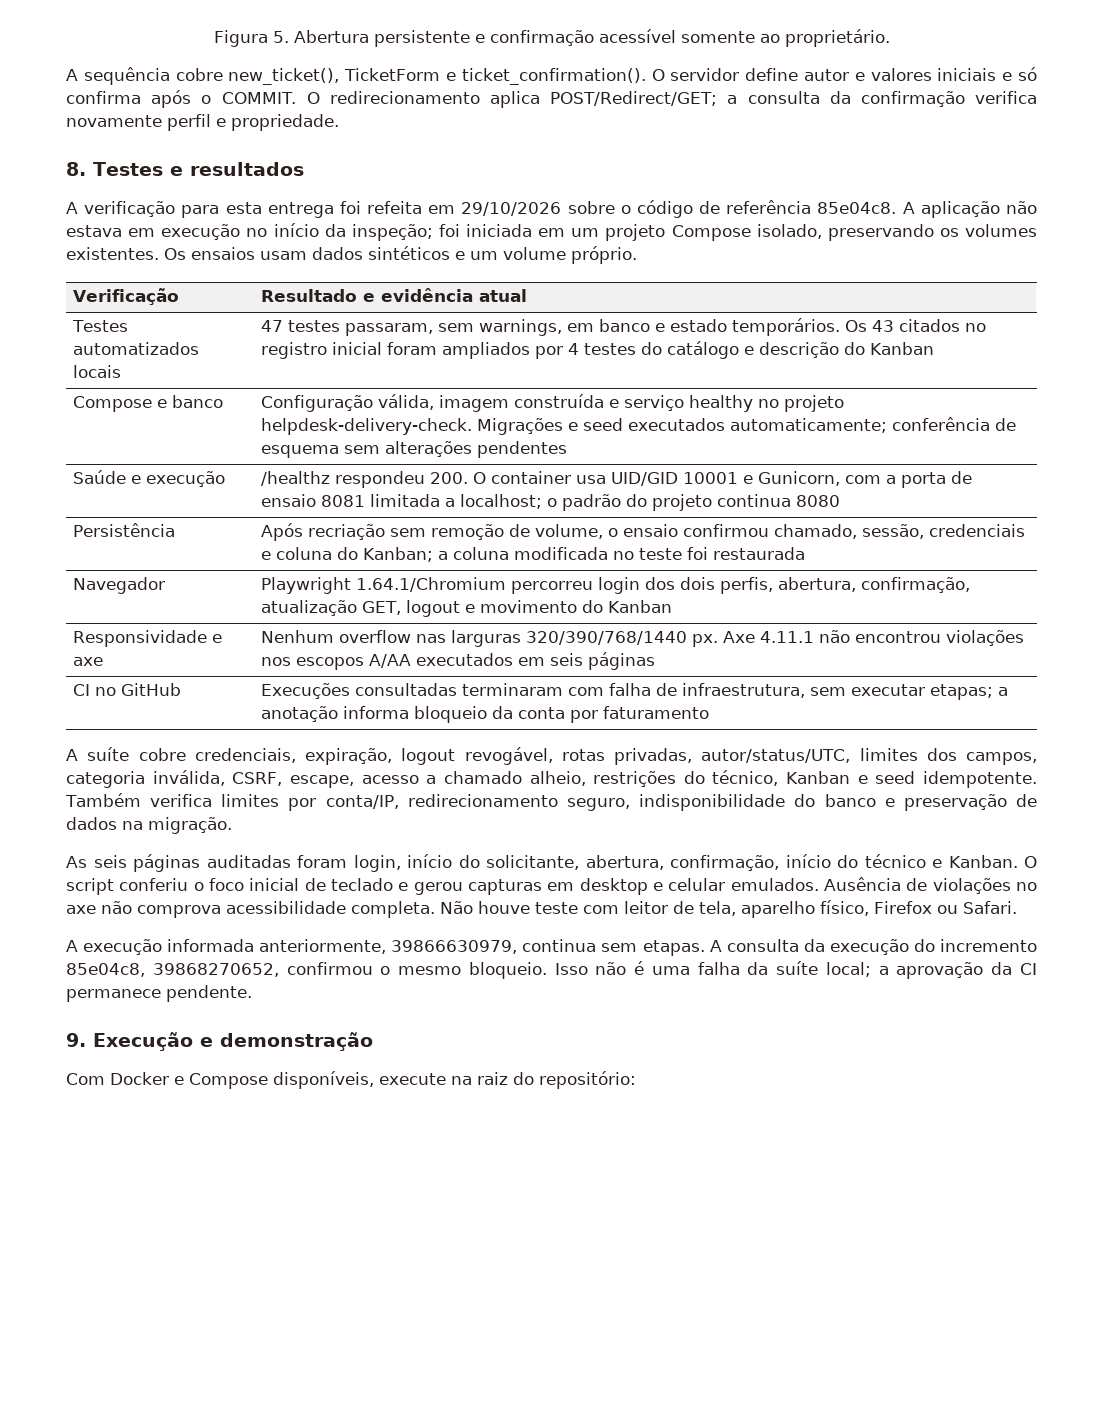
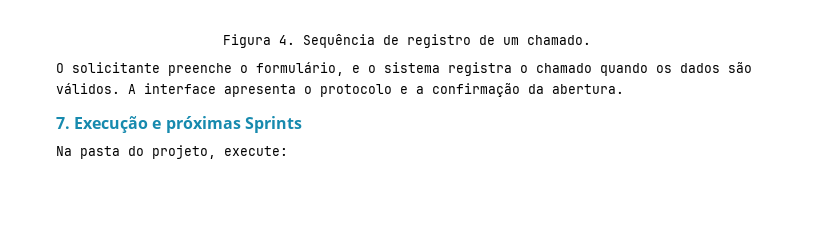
[272,29,890,47] [66,67,1037,85] [66,90,1037,108] [66,114,339,131] [66,162,304,176] [66,200,1037,218] [66,223,1037,241] [66,246,637,264] [72,288,179,305] [260,288,527,302] [71,320,128,332] [72,342,199,355] [72,365,121,378] [260,318,986,336] [260,341,934,359] [72,395,223,412] [260,394,844,412] [260,417,1016,435] [260,441,567,458] [72,470,225,487] [260,471,972,488] [260,494,840,511] [72,523,175,537] [260,523,1025,541] [260,547,805,562] [72,577,165,594] [260,577,970,594] [260,600,672,617] [72,630,222,647] [72,657,103,666] [260,630,1024,647] [260,652,655,670] [72,683,181,696] [260,683,1008,700] [260,706,709,723] [66,747,1037,765] [66,770,1037,788] [65,793,1038,811] [66,817,232,834] [66,854,1037,872] [66,877,1038,895] [66,900,1017,918] [66,939,1038,956] [66,961,1037,979] [66,985,252,1002] [66,1032,373,1051] [66,1071,636,1089] 5. Abertura persistente e confirmação acessível somente ao proprietário. // A sequência cobre new_ticket(), TicketForm e ticket_confirmation(). O servidor define autor e valores iniciais e só confirma após o COMMIT. O redirecionamento aplica POST/Redirect/GET; a consulta da confirmação verifica novamente perfil e propriedade. // 8. Testes e resultados // A verificação para esta entrega foi refeita em 29/10/2026 sobre o código de referência 85e04c8. A aplicação não estava em execução no início da inspeção; foi iniciada em um projeto Compose isolado, preservando os volumes existentes. Os ensaios usam dados sintéticos e um volume próprio. // Verificação | Resultado e evidência atual // Testes automatizados locais | 47 testes passaram, sem warnings, em banco e estado temporários. Os 43 citados no registro inicial foram ampliados por 4 testes do catálogo e descrição do Kanban // Compose e banco | Configuração válida, imagem construída e serviço healthy no projeto helpdesk-delivery-check. Migrações e seed executados automaticamente; conferência de esquema sem alterações pendentes // Saúde e execução | /healthz respondeu 200. O container usa UID/GID 10001 e Gunicorn, com a porta de ensaio 8081 limitada a localhost; o padrão do projeto continua 8080 // Persistência | Após recriação sem remoção de volume, o ensaio confirmou chamado, sessão, credenciais e coluna do Kanban; a coluna modificada no teste foi restaurada // Navegador | Playwright 1.64.1/Chromium percorreu login dos dois perfis, abertura, confirmação, atualização GET, logout e movimento do Kanban // Responsividade e axe | Nenhum overflow nas larguras 320/390/768/1440 px. Axe 4.11.1 não encontrou violações nos escopos A/AA executados em seis páginas // CI no GitHub | Execuções consultadas terminaram com falha de infraestrutura, sem executar etapas; a anotação informa bloqueio da conta por faturamento // A suíte cobre credenciais, expiração, logout revogável, rotas privadas, autor/status/UTC, limites dos campos, categoria inválida, CSRF, escape, acesso a chamado alheio, restrições do técnico, Kanban e seed idempotente. Também verifica limites por conta/IP, redirecionamento seguro, indisponibilidade do banco e preservação de dados na migração. // As seis páginas auditadas foram login, início do solicitante, abertura, confirmação, início do técnico e Kanban. O script conferiu o foco inicial de teclado e gerou capturas em desktop e celular emulados. Ausência de violações no axe não comprova acessibilidade completa. Não houve teste com leitor de tela, aparelho físico, Firefox ou Safari. // A execução informada anteriormente, 39866630979, continua sem etapas. A consulta da execução do incremento 85e04c8, 39868270652, confirmou o mesmo bloqueio. Isso não é uma falha da suíte local; a aprovação da CI permanece pendente. // 9. Execução e demonstração // Com Docker e Compose disponíveis, execute na raiz do repositório: -> [278,34,591,48] [56,62,752,76] [56,83,624,97] [56,116,302,133] [56,145,288,159] 4. Sequência de registro de um chamado. // O solicitante preenche o formulário, e o sistema registra o chamado quando os dados são válidos. A interface apresenta o protocolo e a confirmação da abertura. // 7. Execução e próximas Sprints // Na pasta do projeto, execute:

